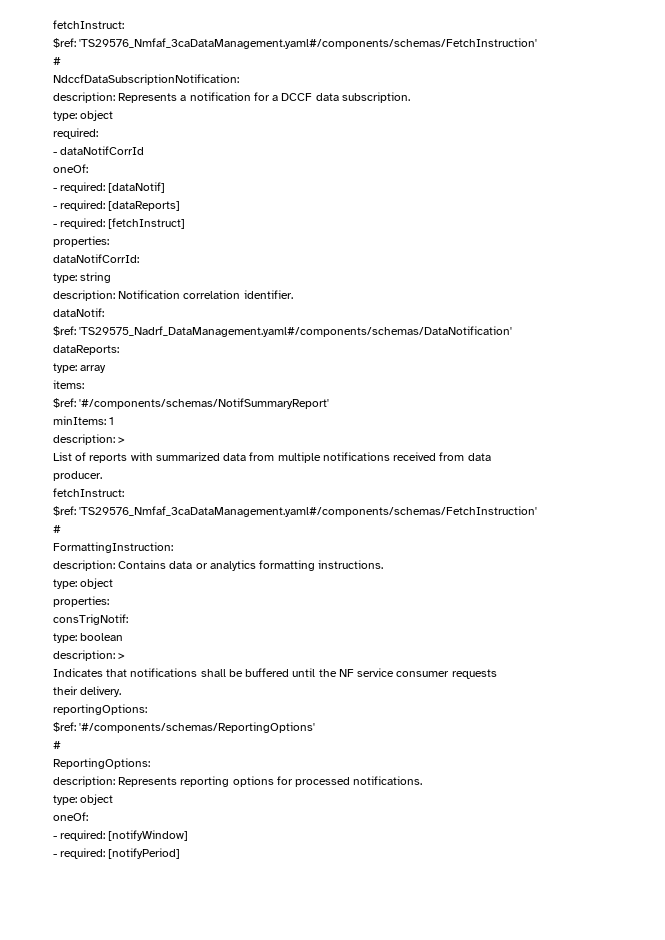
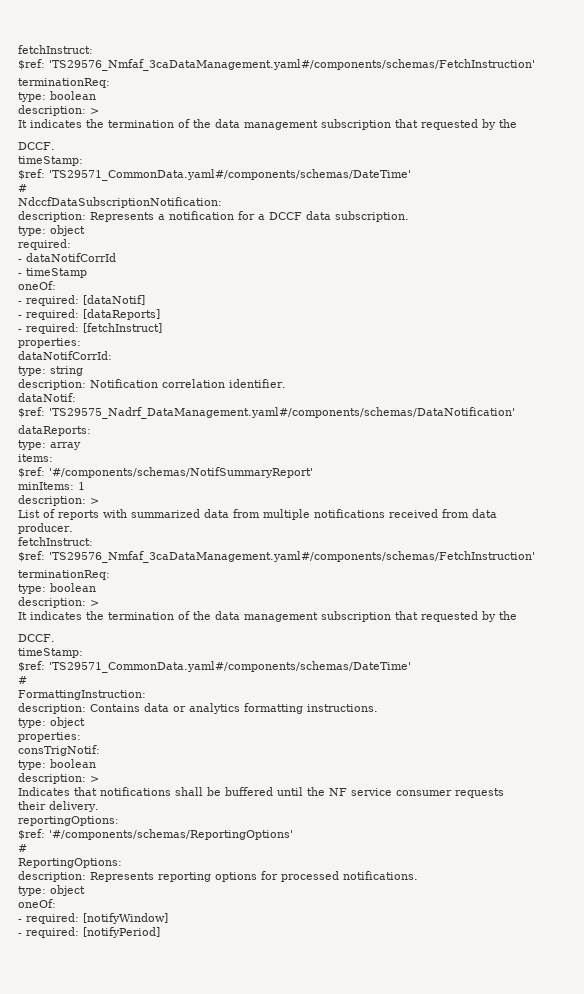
[53,20,124,29] [53,38,538,49] fetchInstruct: // $ref: 'TS29576_Nmfaf_3caDataManagement.yaml#/components/schemas/FetchInstruction' -> [18,45,93,54] [18,59,535,71] [18,78,110,88] [18,91,96,102] [18,105,99,116] [18,119,517,130] [18,142,55,150] [18,156,83,166] [18,169,411,181] fetchInstruct: // $ref: 'TS29576_Nmfaf_3caDataManagement.yaml#/components/schemas/FetchInstruction' // terminationReq: // type: boolean // description: > // It indicates the termination of the data management subscription that requested by the // DCCF. // timeStamp: // $ref: 'TS29571_CommonData.yaml#/components/schemas/DateTime'
(145, 150) none -> [18,268,87,278] // - timeStamp
(538, 511) none -> [18,570,110,580] [18,583,96,594] [18,597,99,608] [18,611,517,622] [18,634,55,642] [18,648,83,658] [18,661,411,673] // terminationReq: // type: boolean // description: > // It indicates the termination of the data management subscription that requested by the // DCCF. // timeStamp: // $ref: 'TS29571_CommonData.yaml#/components/schemas/DateTime'

